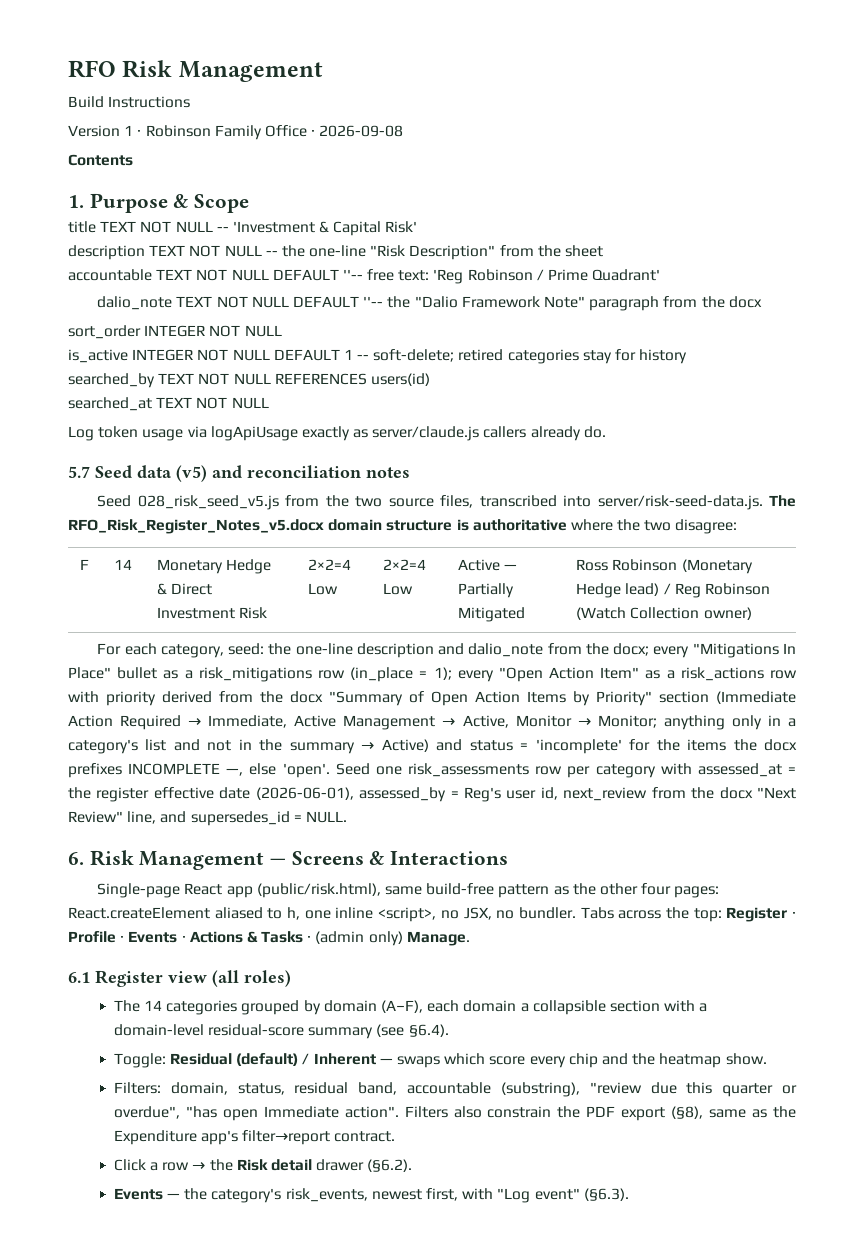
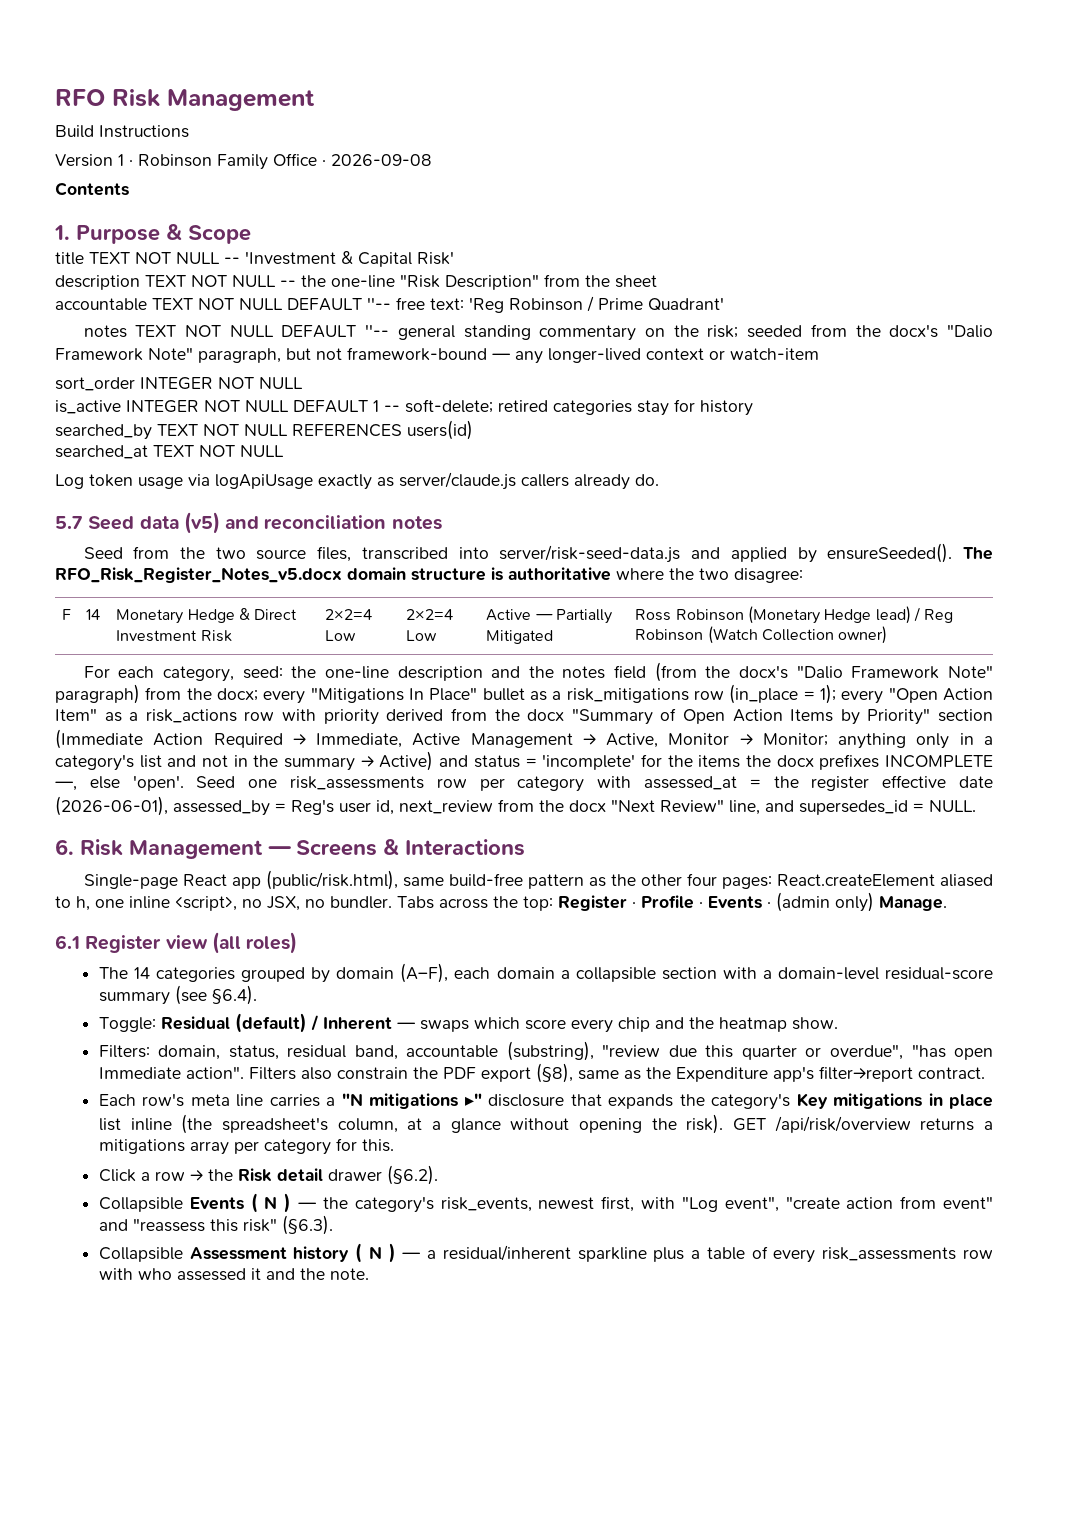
[97,296,762,311] dalio_note TEXT NOT NULL DEFAULT ''-- the "Dalio Framework Note" paragraph from the docx -> [83,324,993,341] [55,347,819,364] notes TEXT NOT NULL DEFAULT ''-- general standing commentary on the risk; seeded from the docx's "Dalio Framework Note" paragraph, but not framework-bound — any longer-lived context or watch-item
[137,495,279,510] 028_risk_seed_v5.js -> (123, 553) none
[597,495,763,510] server/risk-seed-data.js. -> [499,543,953,563] server/risk-seed-data.js and applied by ensureSeeded().
[468,643,544,657] dalio_note -> [528,662,993,682] [55,684,140,704] the notes field (from the docx's "Dalio Framework Note" paragraph)
[189,931,312,943] Actions & Tasks · -> (771, 905) none
(396, 1136) none -> [98,1093,993,1110] [98,1114,993,1134] [98,1138,394,1155] // Each row's meta line carries a "N mitigations ▸" disclosure that expands the category's Key mitigations in place list inline (the spreadsheet's column, at a glance without opening the risk). GET /api/risk/overview returns a mitigations array per category for this.
[113,1188,163,1200] Events -> [98,1193,292,1213] Collapsible Events ( N )
[534,1188,629,1201] event" (§6.3). -> [724,1196,993,1212] [98,1215,333,1235] [98,1243,993,1263] [98,1268,369,1281] event", "create action from event" and "reassess this risk" (§6.3). // Collapsible Assessment history ( N ) — a residual/inherent sparkline plus a table of every risk_assessments row with who assessed it and the note.

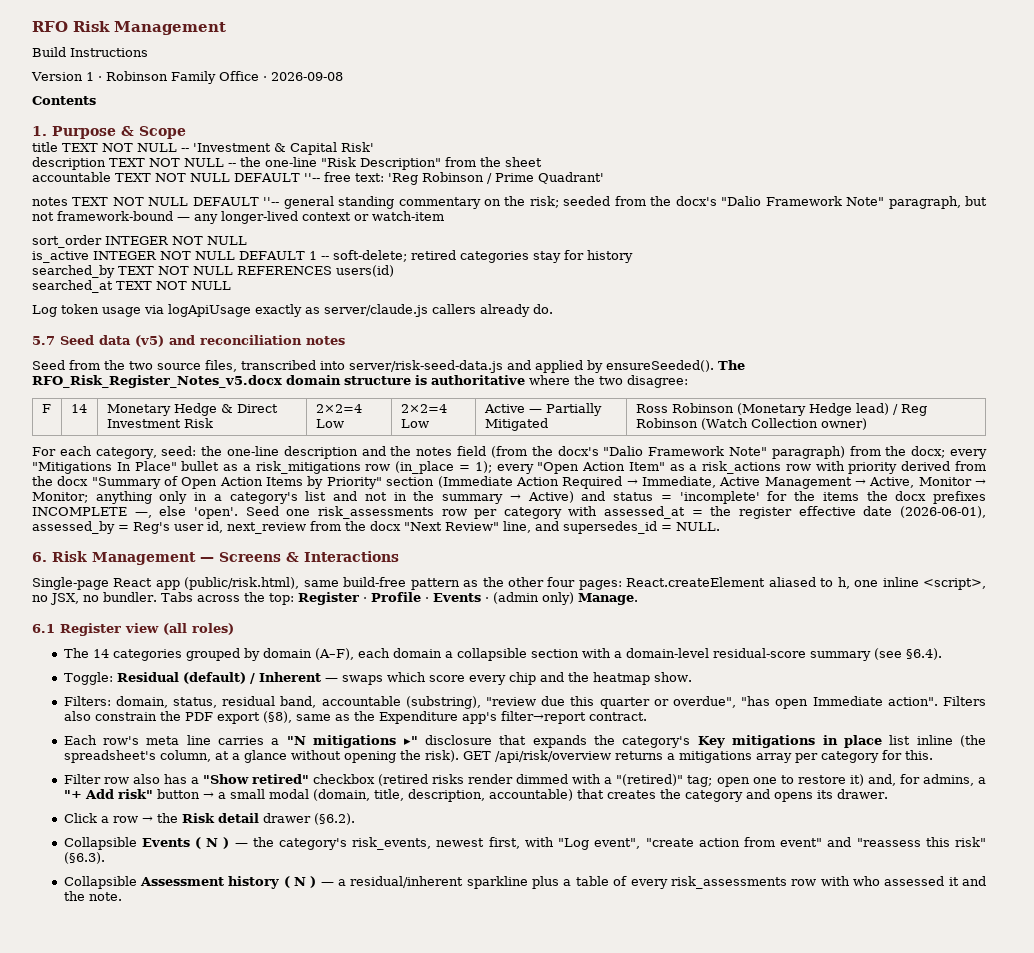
(394, 1145) none -> [63,774,986,787] [63,789,888,802] // Filter row also has a "Show retired" checkbox (retired risks render dimmed with a "(retired)" tag; open one to restore it) and, for admins, a "+ Add risk" button → a small modal (domain, title, description, accountable) that creates the category and opens its drawer.

